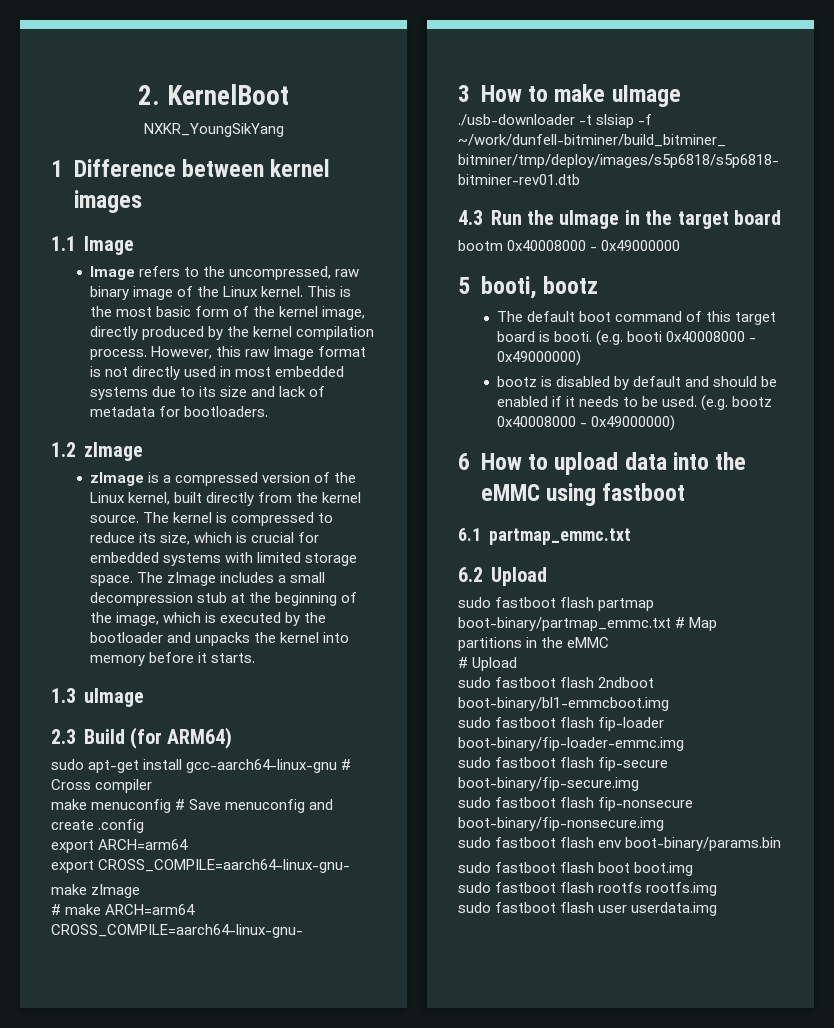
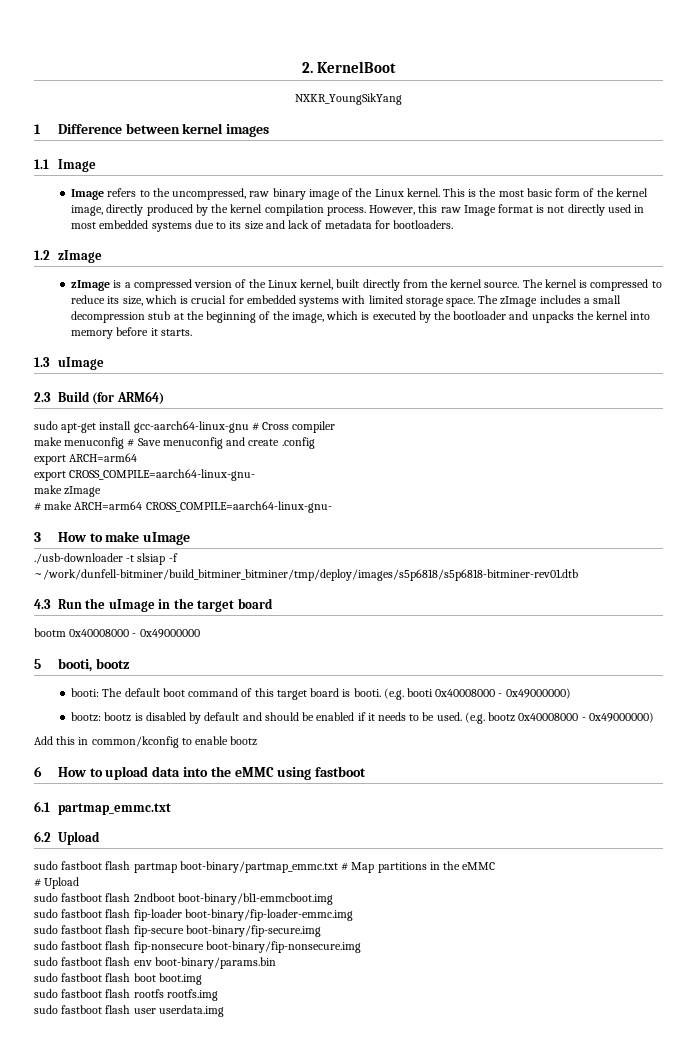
(598, 285) none -> [71,688,100,697] booti:
(582, 358) none -> [71,712,102,722] bootz:
(676, 423) none -> [34,736,258,748] // Add this in common/kconfig to enable bootz

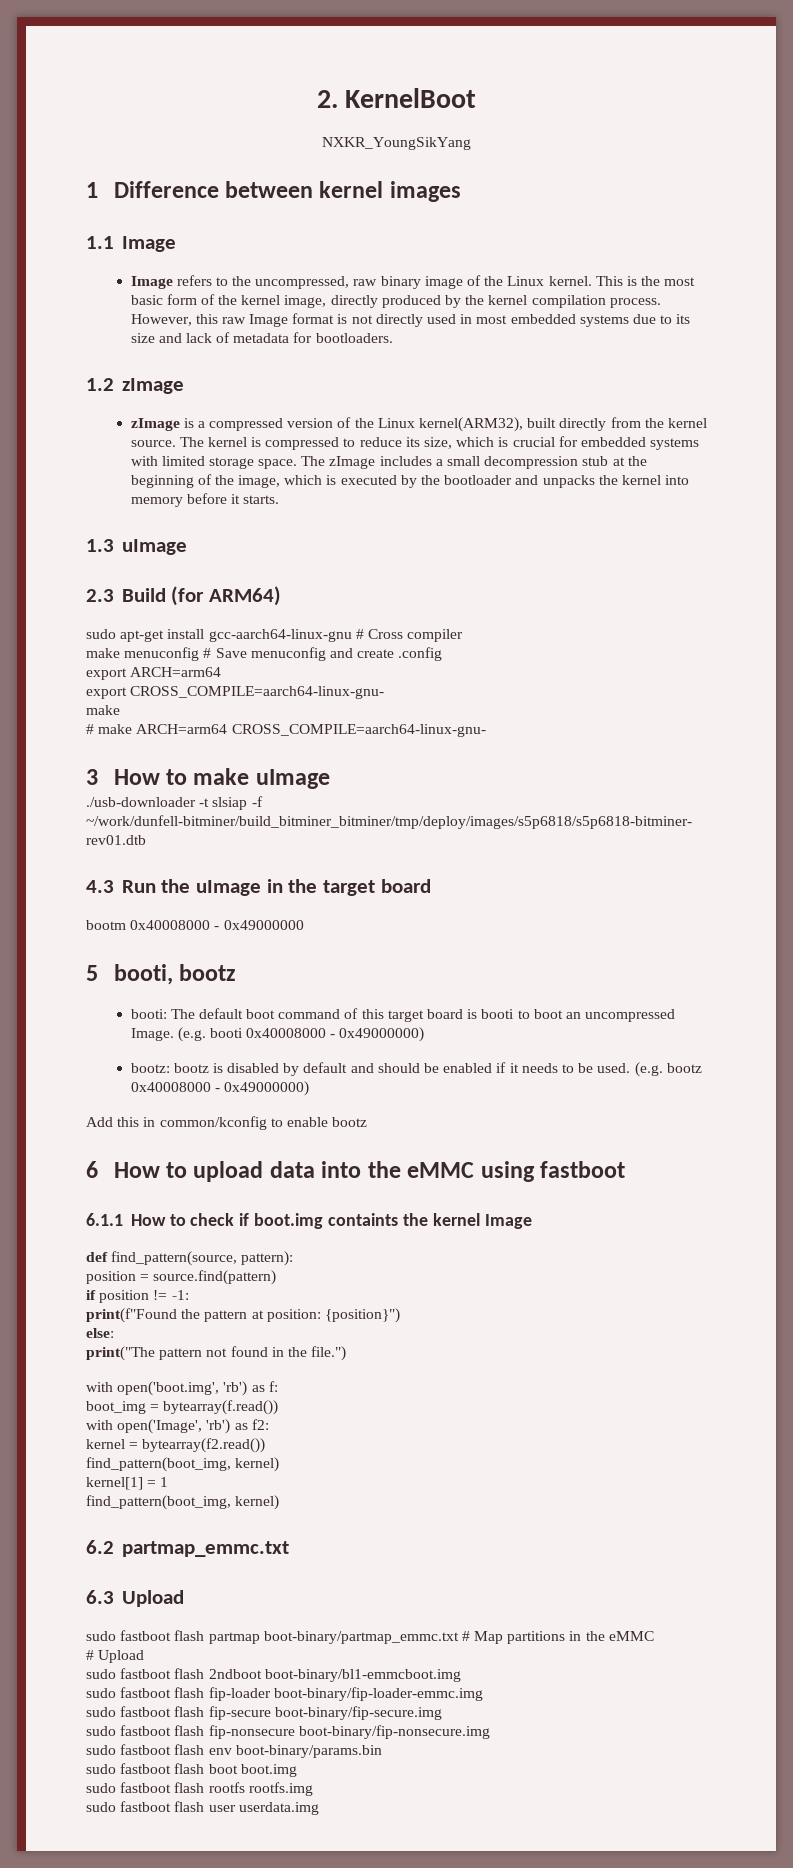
[300,279,334,290] kernel, -> [419,417,524,432] kernel(ARM32),
[64,486,102,497] zImage -> (120, 710) none
[353,688,381,697] booti. -> [481,1009,676,1022] [130,1028,174,1041] booti to boot an uncompressed Image.
[34,801,50,812] 6.1 -> [86,1213,532,1229] [86,1251,294,1266] [86,1270,277,1285] [86,1290,189,1303] [86,1308,400,1323] [86,1328,114,1338] [86,1346,347,1361] [86,1381,278,1396] [86,1400,279,1415] [86,1419,269,1434] [86,1438,266,1453] [86,1457,280,1472] [86,1477,169,1490] [86,1495,280,1510] [86,1540,114,1554] 6.1.1 How to check if boot.img containts the kernel Image // def find_pattern(source, pattern): // position = source.find(pattern) // if position != -1: // print(f"Found the pattern at position: {position}") // else: // print("The pattern not found in the file.") // with open('boot.img', 'rb') as f: // boot_img = bytearray(f.read()) // with open('Image', 'rb') as f2: // kernel = bytearray(f2.read()) // find_pattern(boot_img, kernel) // kernel[1] = 1 // find_pattern(boot_img, kernel) // 6.2
[34,831,51,842] 6.2 -> [86,1590,114,1604] 6.3

